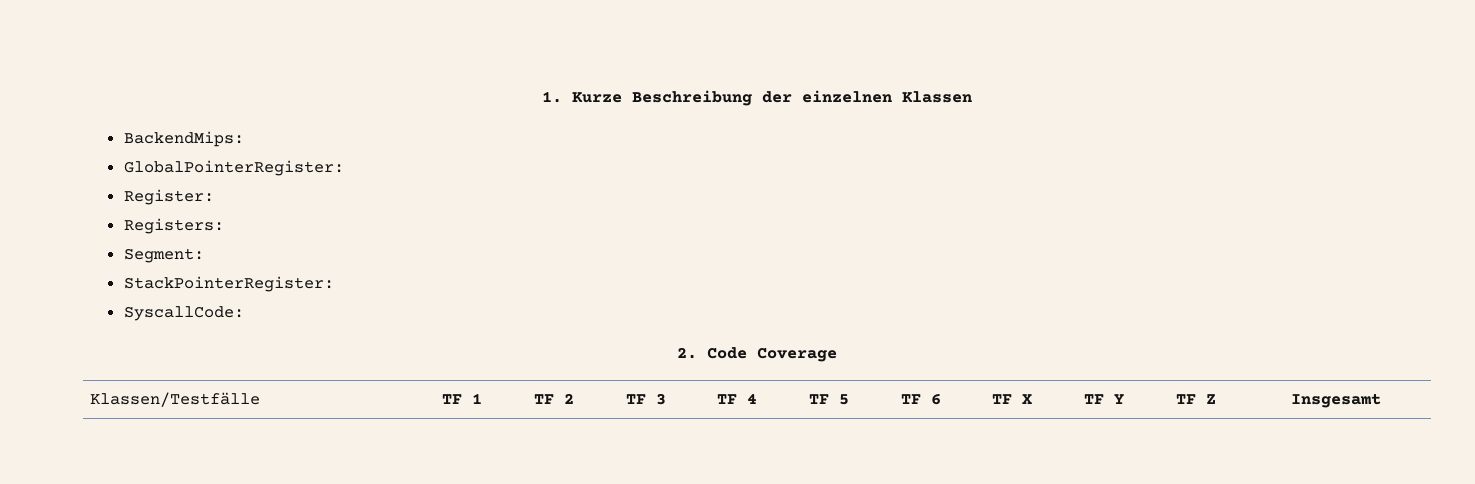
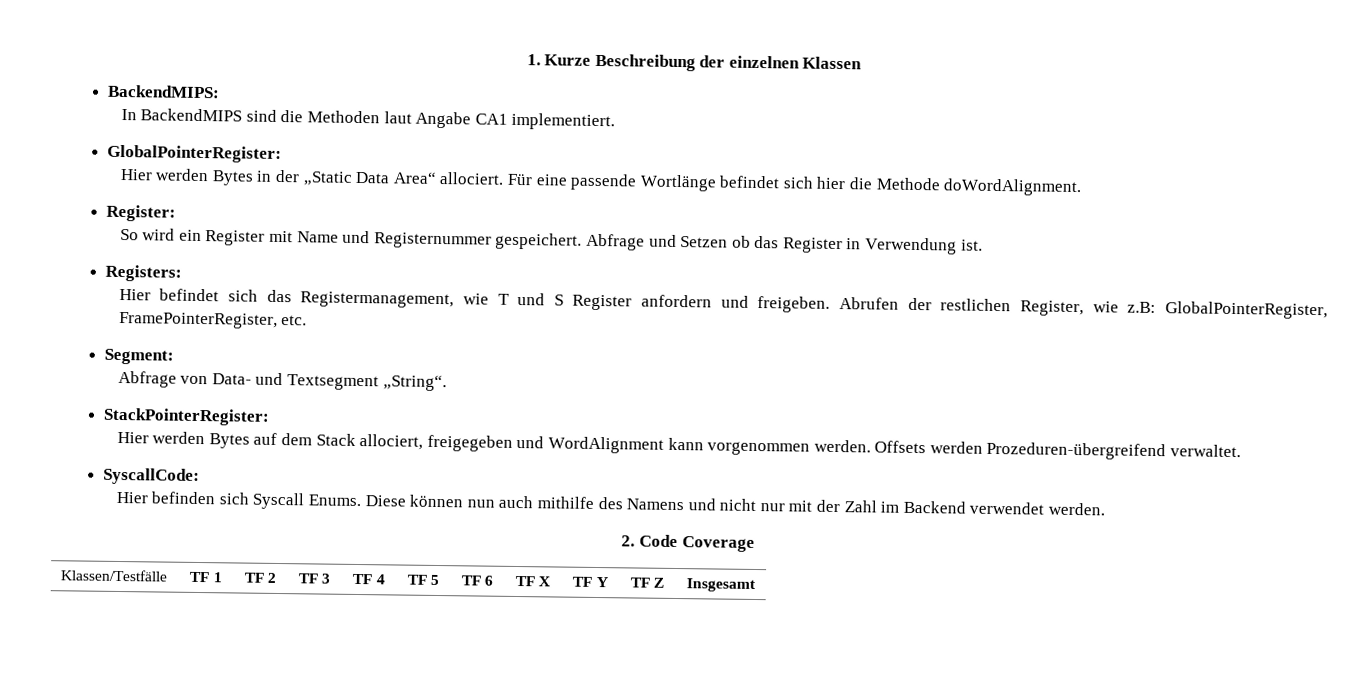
[123,131,244,147] [123,160,344,176] [123,189,214,205] [123,218,224,234] [123,248,204,263] [123,276,334,292] [123,306,244,321] BackendMips: // GlobalPointerRegister: // Register: // Registers: // Segment: // StackPointerRegister: // SyscallCode: -> [106,84,220,99] [120,108,616,131] [106,144,282,164] [119,168,1082,197] [105,204,176,222] [119,228,983,255] [104,264,182,282] [118,288,1328,320] [118,311,308,329] [103,348,174,365] [117,370,447,392] [102,407,270,426] [116,431,1242,461] [102,467,200,486] [115,491,1105,516] BackendMIPS: // In BackendMIPS sind die Methoden laut Angabe CA1 implementiert. // GlobalPointerRegister: // Hier werden Bytes in der „Static Data Area“ allociert. Für eine passende Wortlänge befindet sich hier die Methode doWordAlignment. // Register: // So wird ein Register mit Name und Registernummer gespeichert. Abfrage und Setzen ob das Register in Verwendung ist. // Registers: // Hier befindet sich das Registermanagement, wie T und S Register anfordern und freigeben. Abrufen der restlichen Register, wie z.B: GlobalPointerRegister, FramePointerRegister, etc. // Segment: // Abfrage von Data- und Textsegment „String“. // StackPointerRegister: // Hier werden Bytes auf dem Stack allociert, freigegeben und WordAlignment kann vorgenommen werden. Offsets werden Prozeduren-übergreifend verwaltet. // SyscallCode: // Hier befinden sich Syscall Enums. Diese können nun auch mithilfe des Namens und nicht nur mit der Zahl im Backend verwendet werden.

